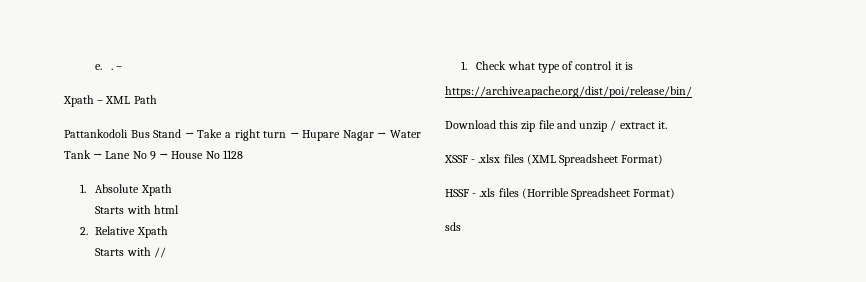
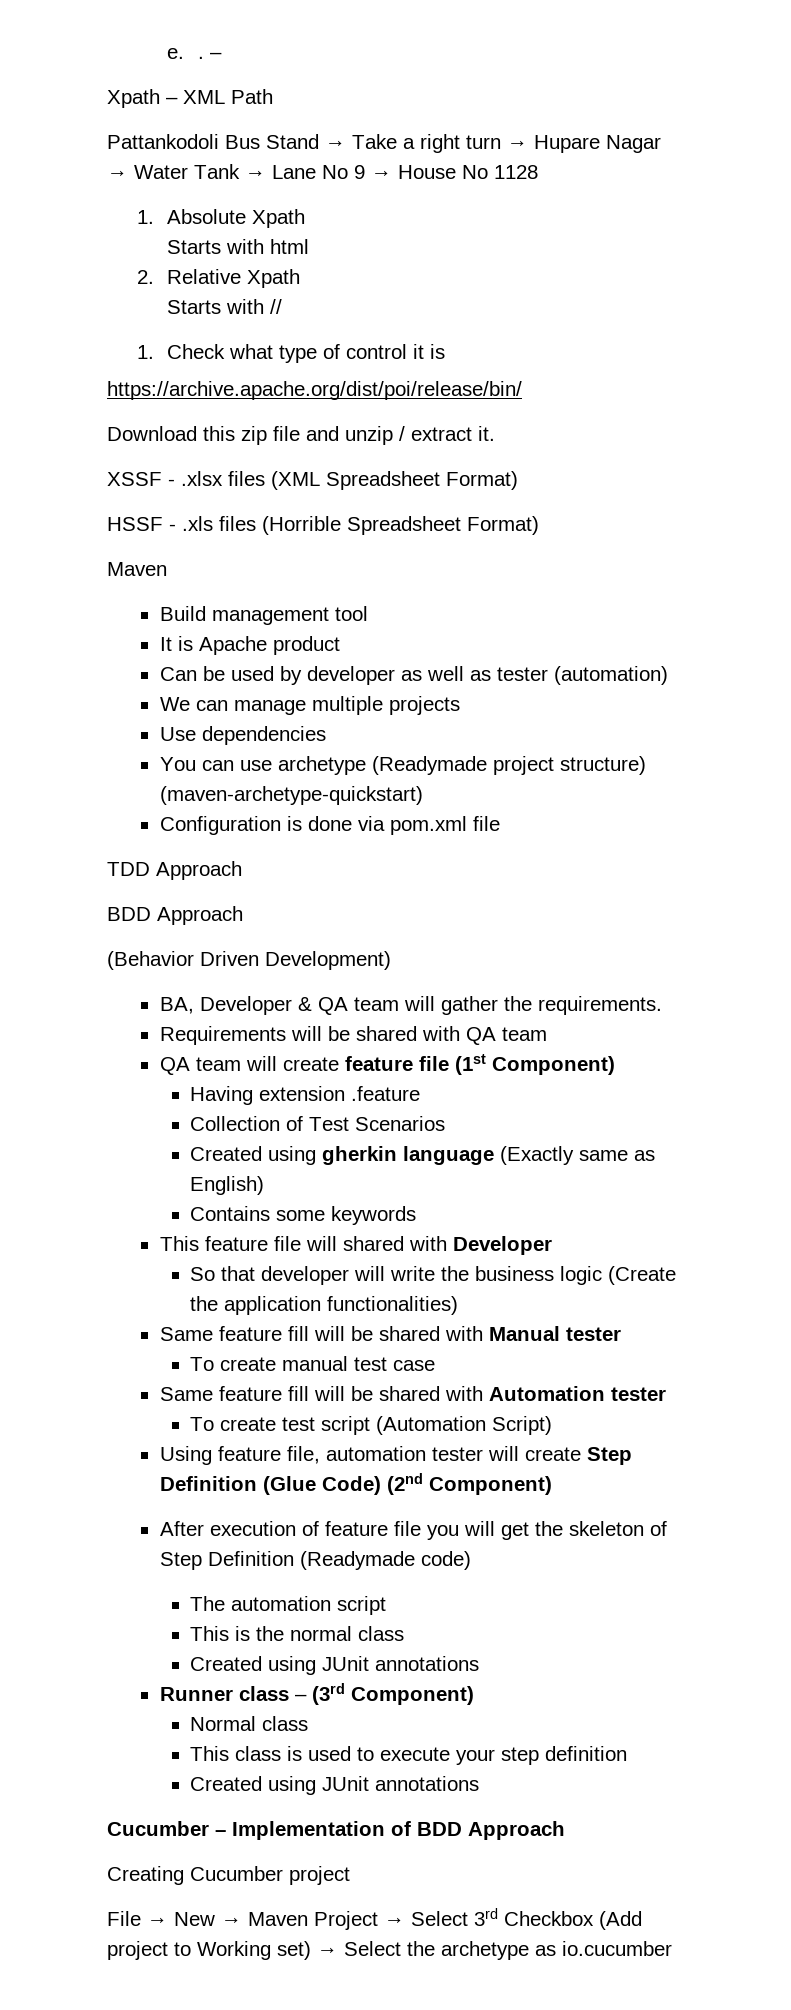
[445,222,461,231] sds -> [107,562,167,576] [159,606,368,625] [159,636,340,655] [159,666,668,685] [159,696,460,715] [159,726,326,745] [159,756,646,775] [159,786,423,805] [159,816,500,835] [107,861,242,880] [107,906,243,925] [107,951,391,970] [159,996,662,1015] [159,1026,547,1045] [159,1054,615,1075] [189,1086,420,1105] [189,1116,445,1131] [189,1146,655,1165] [189,1176,264,1195] [189,1206,416,1225] [159,1236,552,1255] [189,1266,676,1285] [189,1296,458,1315] [159,1326,621,1341] [189,1356,435,1371] [159,1386,666,1401] [189,1416,552,1435] [159,1446,632,1465] [159,1473,552,1495] [159,1521,667,1540] [159,1551,471,1570] [189,1596,386,1615] [189,1626,404,1641] [189,1656,479,1675] [159,1683,474,1705] [189,1716,308,1731] [189,1746,627,1765] [189,1776,479,1795] [107,1821,565,1840] [107,1866,350,1885] [107,1908,642,1930] [107,1941,672,1960] Maven // Build management tool // It is Apache product // Can be used by developer as well as tester (automation) // We can manage multiple projects // Use dependencies // You can use archetype (Readymade project structure) (maven-archetype-quickstart) // Configuration is done via pom.xml file // TDD Approach // BDD Approach // (Behavior Driven Development) // BA, Developer & QA team will gather the requirements. // Requirements will be shared with QA team // QA team will create feature file (1st Component) // Having extension .feature // Collection of Test Scenarios // Created using gherkin language (Exactly same as English) // Contains some keywords // This feature file will shared with Developer // So that developer will write the business logic (Create the application functionalities) // Same feature fill will be shared with Manual tester // To create manual test case // Same feature fill will be shared with Automation tester // To create test script (Automation Script) // Using feature file, automation tester will create Step Definition (Glue Code) (2nd Component) // After execution of feature file you will get the skeleton of Step Definition (Readymade code) // The automation script // This is the normal class // Created using JUnit annotations // Runner class – (3rd Component) // Normal class // This class is used to execute your step definition // Created using JUnit annotations // Cucumber – Implementation of BDD Approach // Creating Cucumber project // File → New → Maven Project → Select 3rd Checkbox (Add project to Working set) → Select the archetype as io.cucumber

